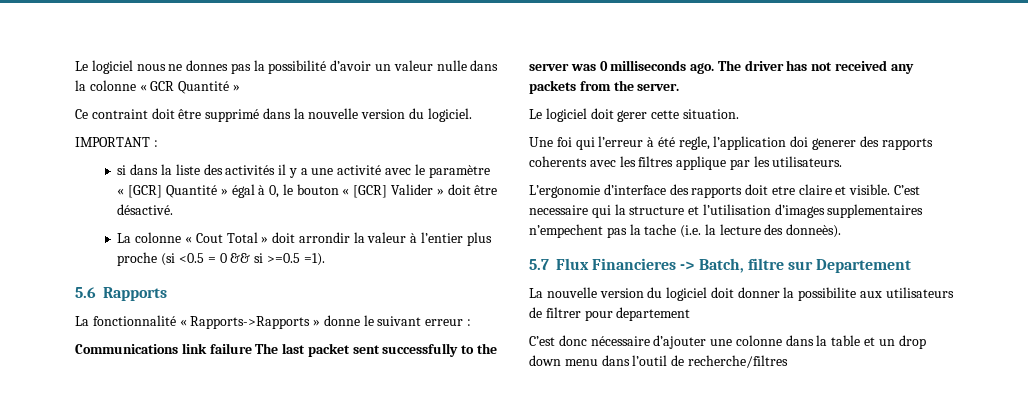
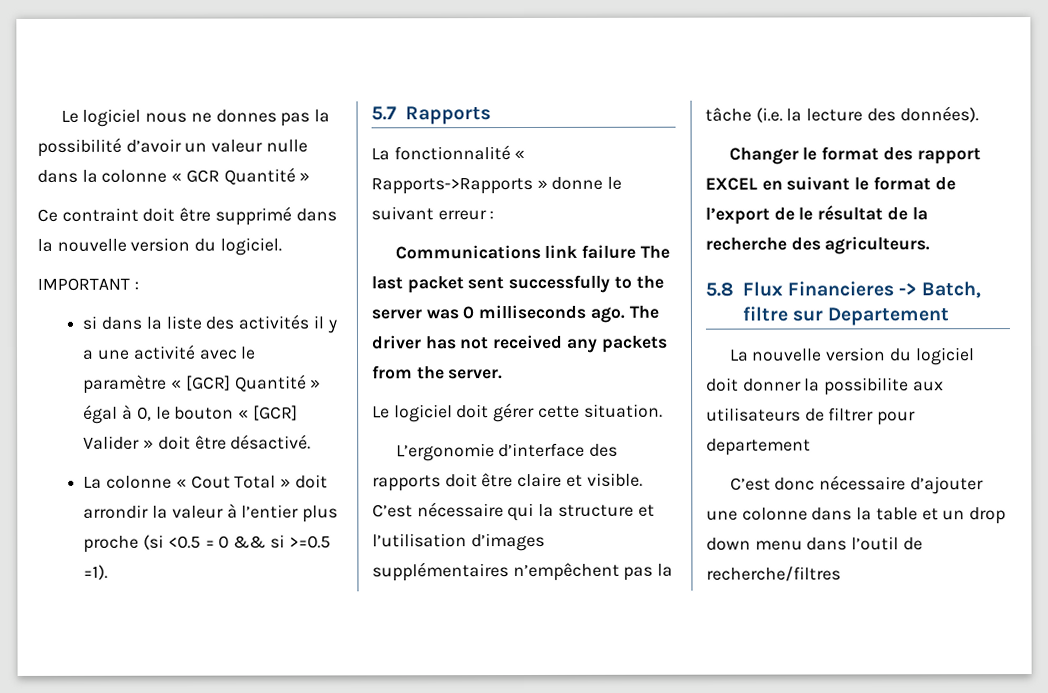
[75,287,96,298] 5.6 -> [371,106,397,121] 5.7
[617,110,648,122] gerer -> [493,402,536,423] gérer
[529,136,933,150] [529,156,843,170] // Une foi qui l’erreur à été regle, l’application doi generer des rapports coherents avec les filtres applique par les utilisateurs. -> (663, 410) none
[771,186,795,195] etre -> [481,473,514,488] être
[529,205,588,215] necessaire -> [416,502,504,518] nécessaire
[827,204,924,218] [529,224,677,238] supplementaires n’empechent pas la tache -> [372,562,674,582] [705,107,752,122] supplémentaires n’empêchent pas la tâche
[786,224,842,238] [529,259,549,270] donneès). // 5.7 -> [899,106,979,123] [728,146,981,165] [705,176,956,191] [705,205,928,225] [705,236,931,255] [705,282,734,297] données). // Changer le format des rapport EXCEL en suivant le format de l’export de le résultat de la recherche des agriculteurs. // 5.8

